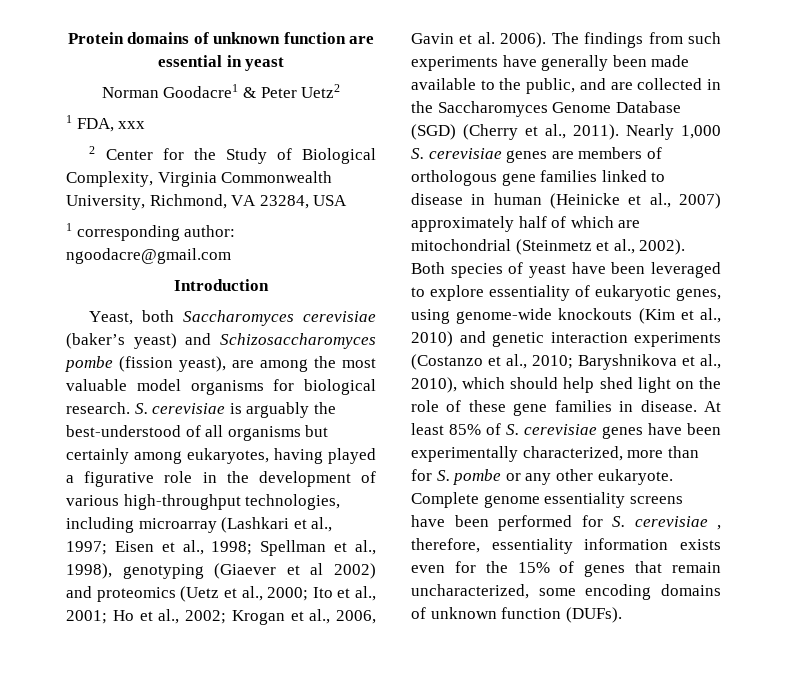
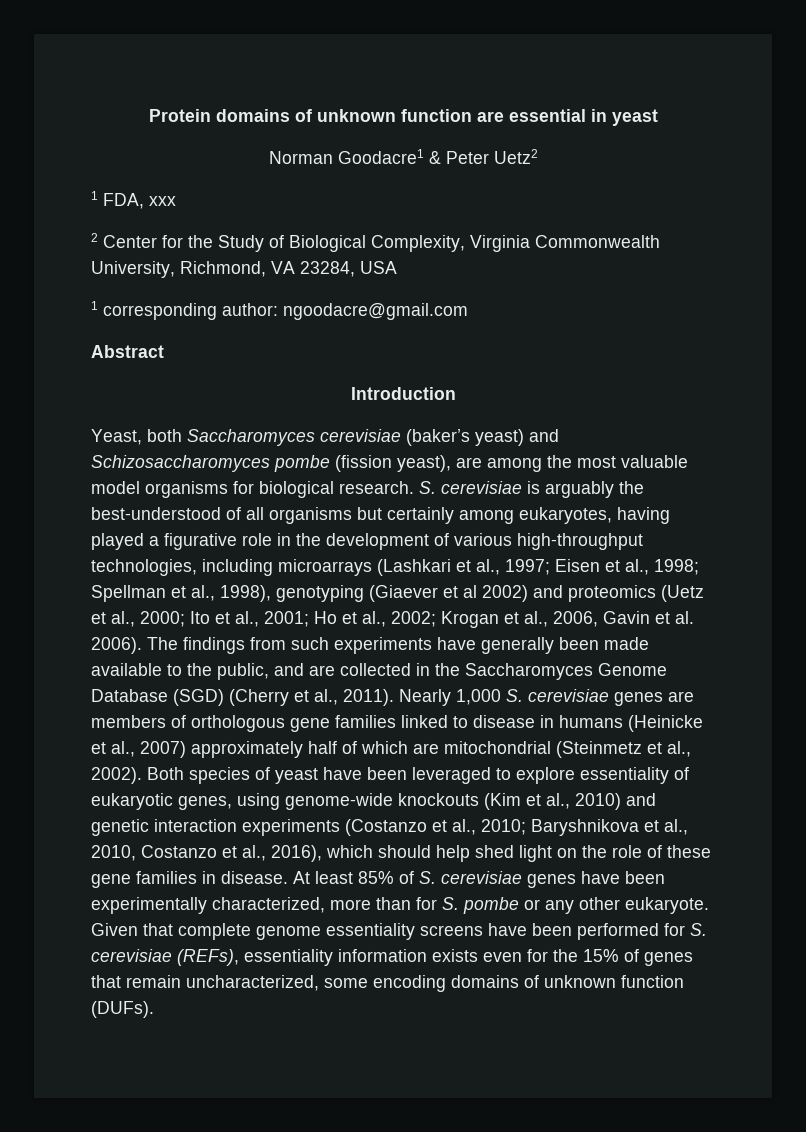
(231, 256) none -> [91,345,164,358] // Abstract
[138,518,217,533] microarray -> [278,559,372,576] microarrays
[493,193,542,205] human -> [559,715,623,728] humans
[411,377,457,393] 2010), -> [91,845,322,862] 2010, Costanzo et al., 2016),
[411,492,479,508] Complete -> [91,923,251,940] Given that complete
[717,525,721,530] [411,538,480,553] , therefore, -> [177,949,239,966] (REFs),

